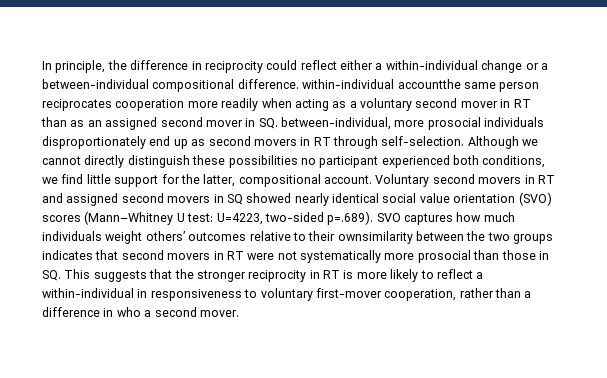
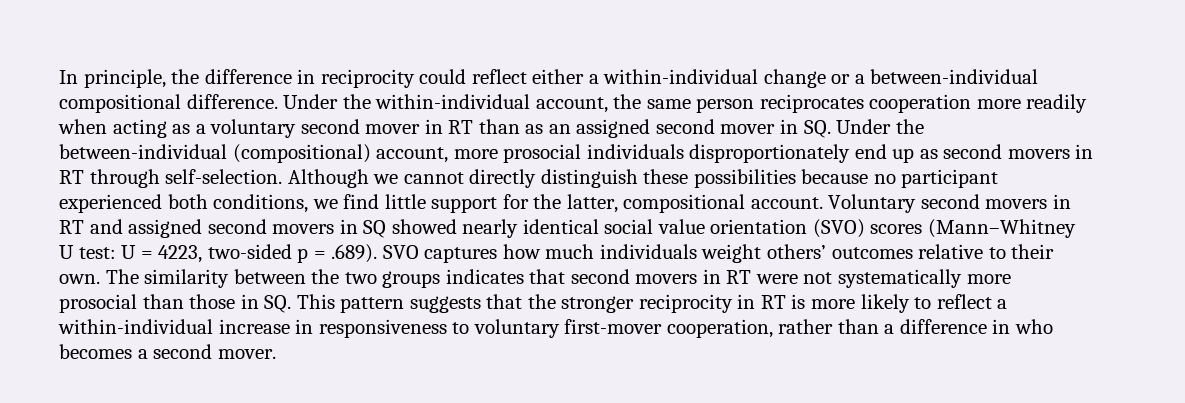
[302,79,461,89] within-individual accountthe -> [283,94,642,113] Under the within-individual account, the
[281,117,391,130] between-individual, -> [836,119,924,134] [59,144,449,163] Under the between-individual (compositional) account,
(298, 161) none -> [801,169,869,184] because
[216,211,374,225] U=4223, two-sided p=.689). -> [121,244,378,263] U = 4223, two-sided p = .689).
[337,231,413,244] ownsimilarity -> [59,269,230,288] own. The similarity
(91, 274) none -> [340,297,405,313] pattern
(134, 293) none -> [218,319,290,334] increase
(141, 312) none -> [59,344,132,359] becomes

